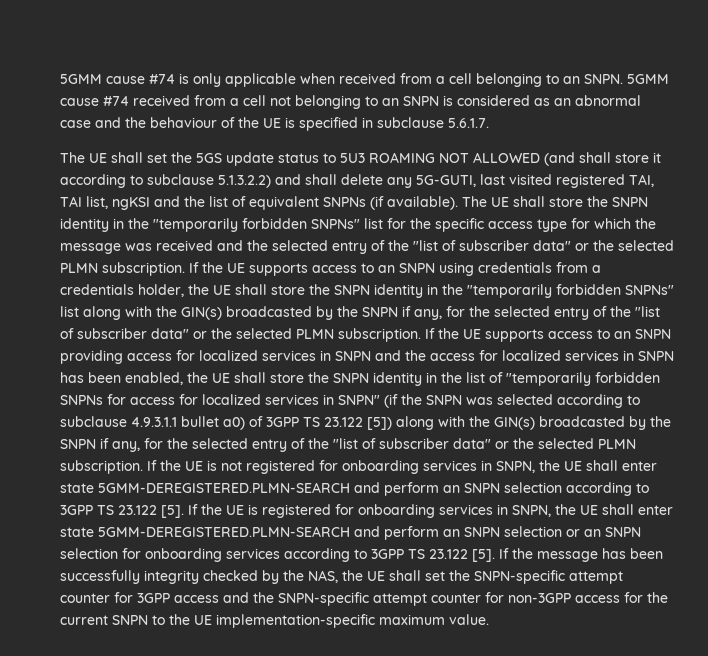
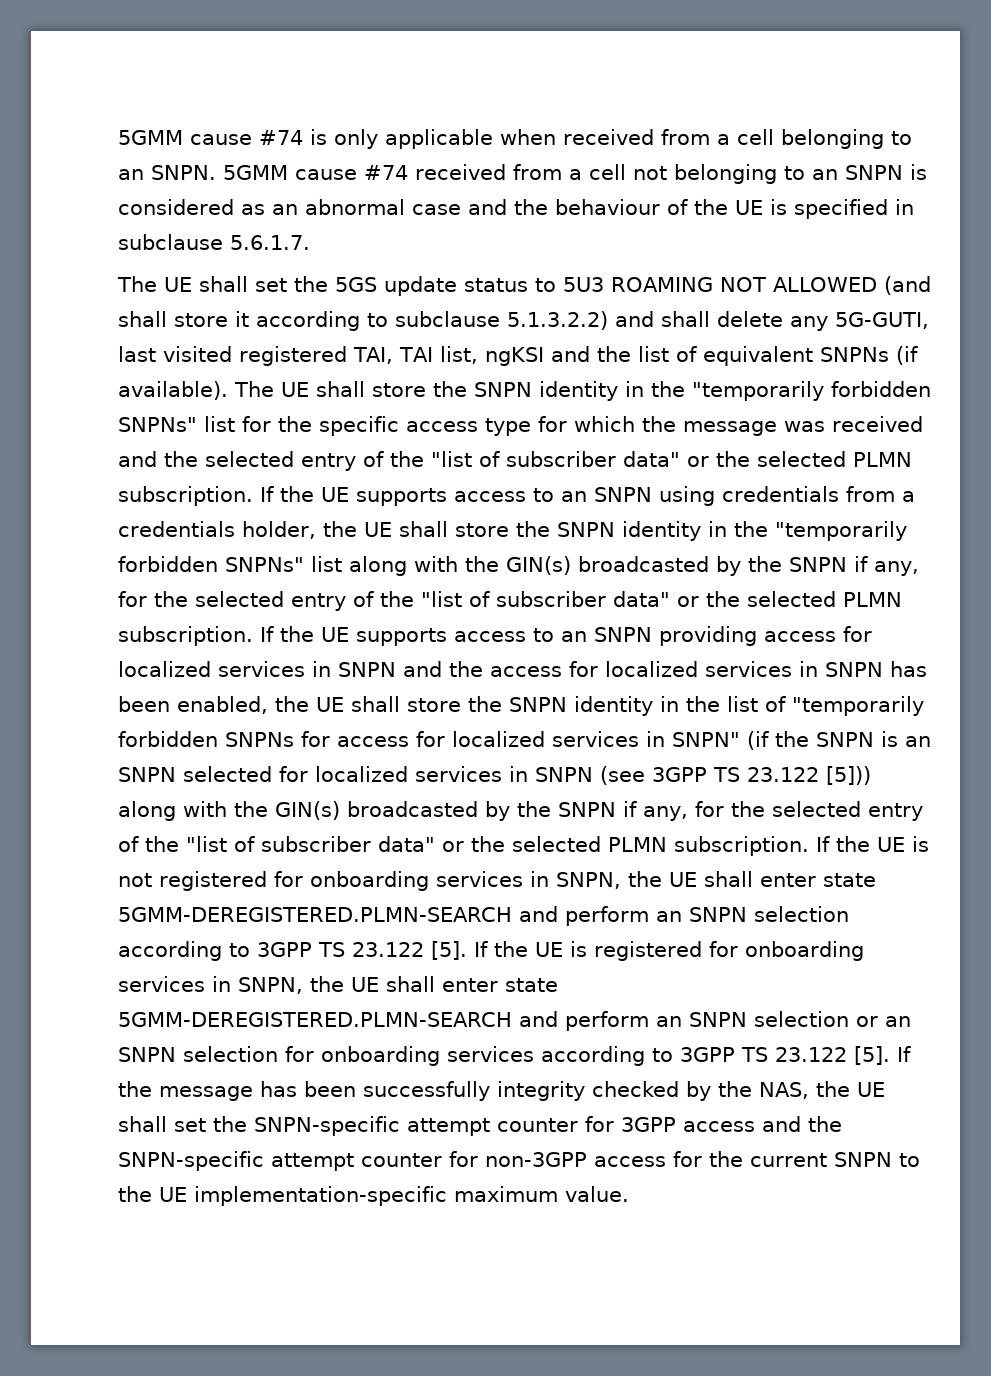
[466,394,641,408] [60,416,393,430] was selected according to subclause 4.9.3.1.1 bullet a0) of 3GPP TS 23.122 [5]) -> [880,731,931,747] [117,766,871,785] is an SNPN selected for localized services in SNPN (see 3GPP TS 23.122 [5]))

